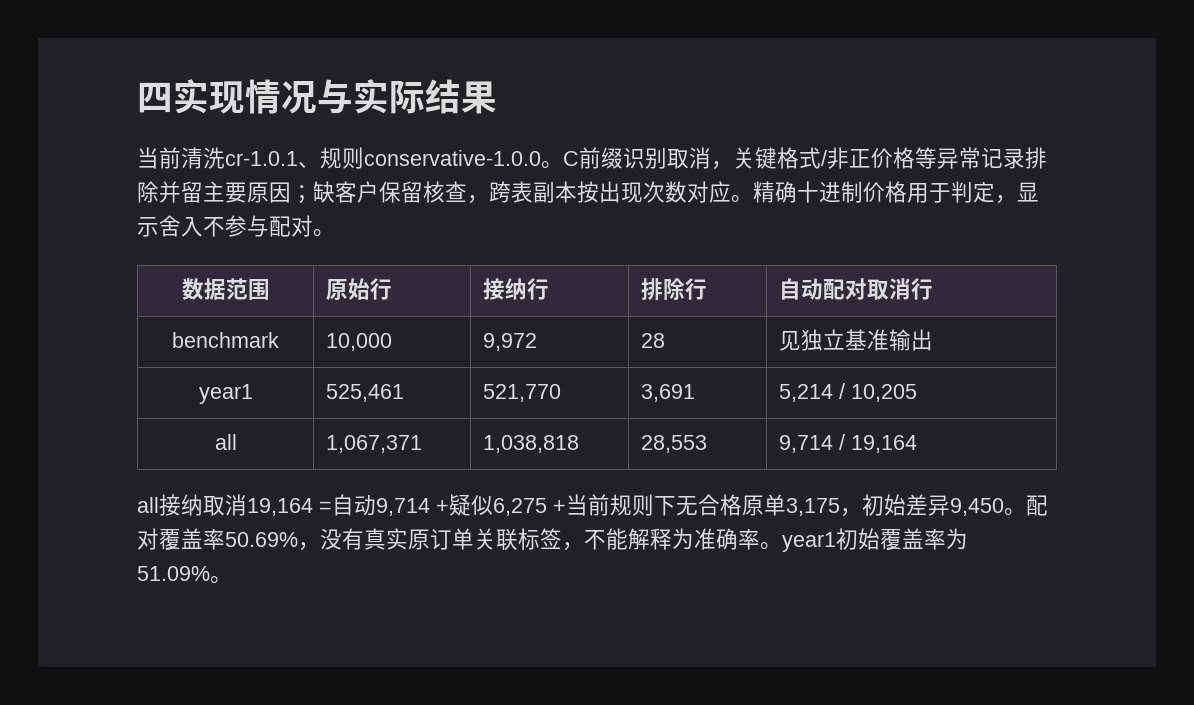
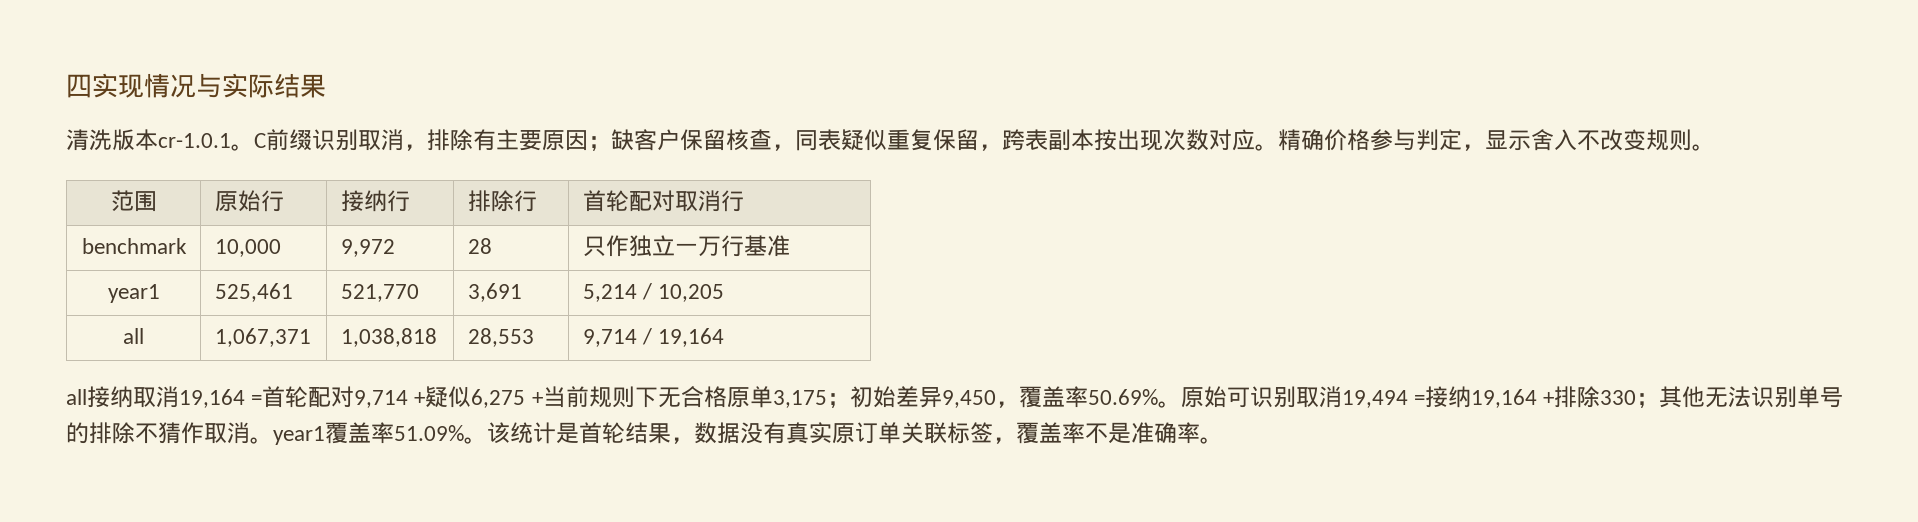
[137,147,541,169] 当前清洗cr-1.0.1、规则conservative-1.0.0 -> [66,129,231,151] 清洗版本cr-1.0.1
[733,147,1047,169] [137,181,203,203] 关键格式/非正价格等异常记录排除并留 -> [427,129,496,151] 排除有
(489, 199) none -> [795,129,1002,151] 同表疑似重复保留，
[797,181,951,203] 十进制价格用于 -> [1324,129,1416,151] 价格参与
[225,215,313,237] 参与配对 -> [1600,129,1692,151] 改变规则
[181,278,226,300] 数据 -> (1715, 147) none
[779,278,824,300] 自动 -> [582,190,629,212] 首轮
[779,329,846,351] 见独立 -> [582,235,744,257] 只作独立一万行
[889,329,934,351] 输出 -> (790, 246) none
[332,494,376,516] 自动 -> [262,386,355,408] 首轮配对
[840,508,862,517] ， -> [826,393,850,408] ；
[1004,495,1048,516] [137,528,159,550] 。配对 -> [995,401,1019,408] ，
[298,542,320,551] ， -> [1157,386,1844,408] [66,422,740,445] 。原始可识别取消19,494 =接纳19,164 +排除330；其他无法识别单号的排除不猜作取消。year1覆盖率51.09%。该统计是首轮结果，数据
[584,528,968,552] [137,566,210,581] 不能解释为准确率。year1初始覆盖率为51.09% -> [1016,422,1200,444] 覆盖率不是准确率

